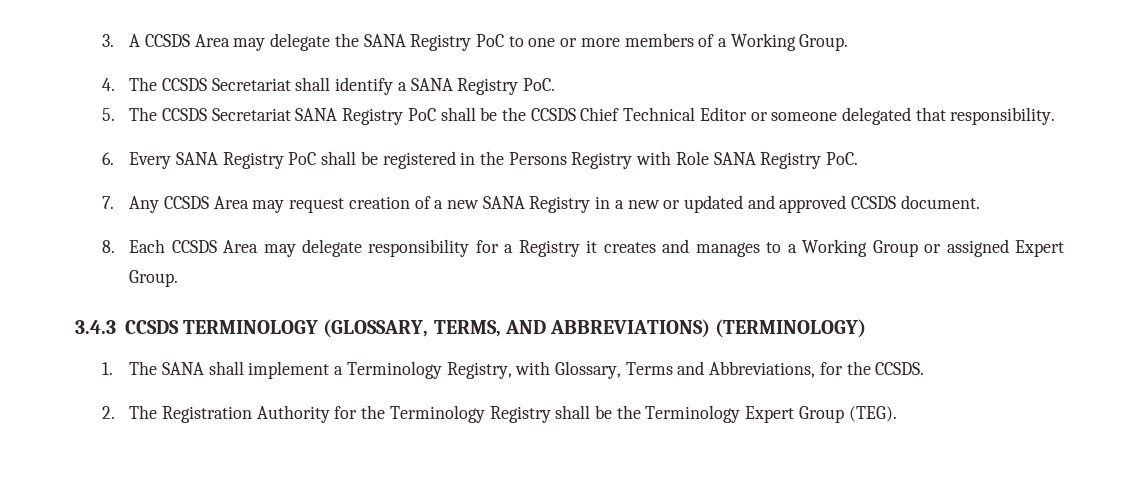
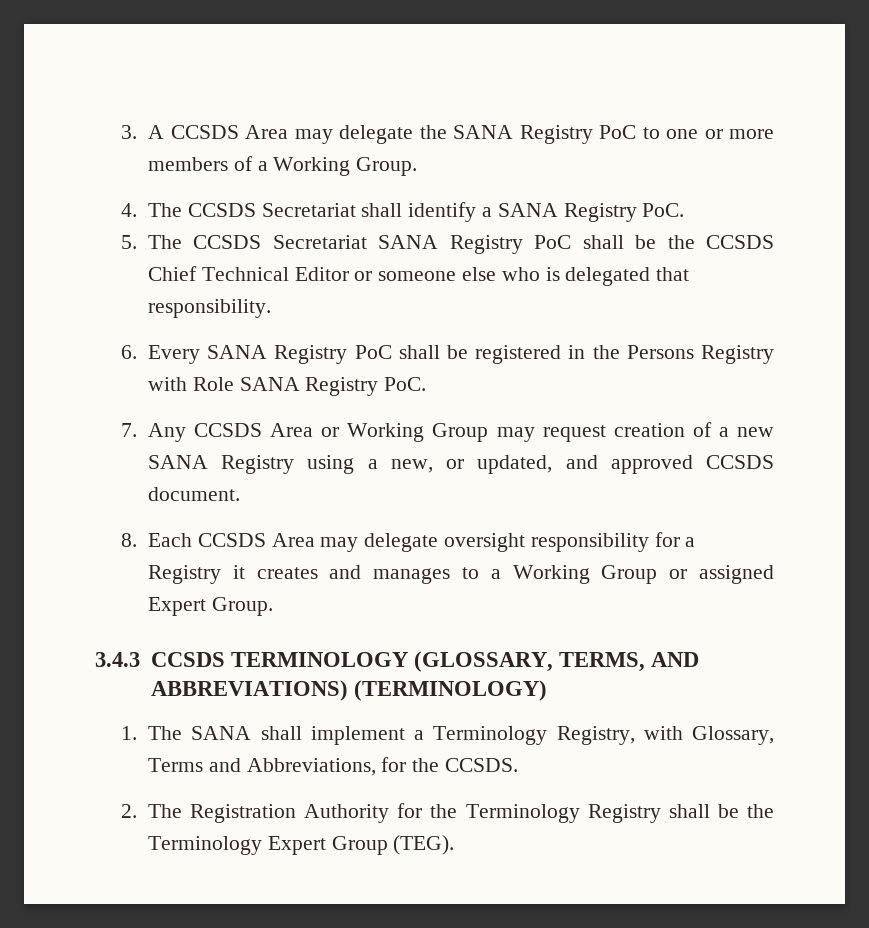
(838, 116) none -> [462,267,560,281] else who is
(249, 202) none -> [321,423,489,442] or Working Group
[595,195,744,213] in a new or updated -> [307,455,553,474] using a new, or updated,
(363, 248) none -> [444,533,526,552] oversight

